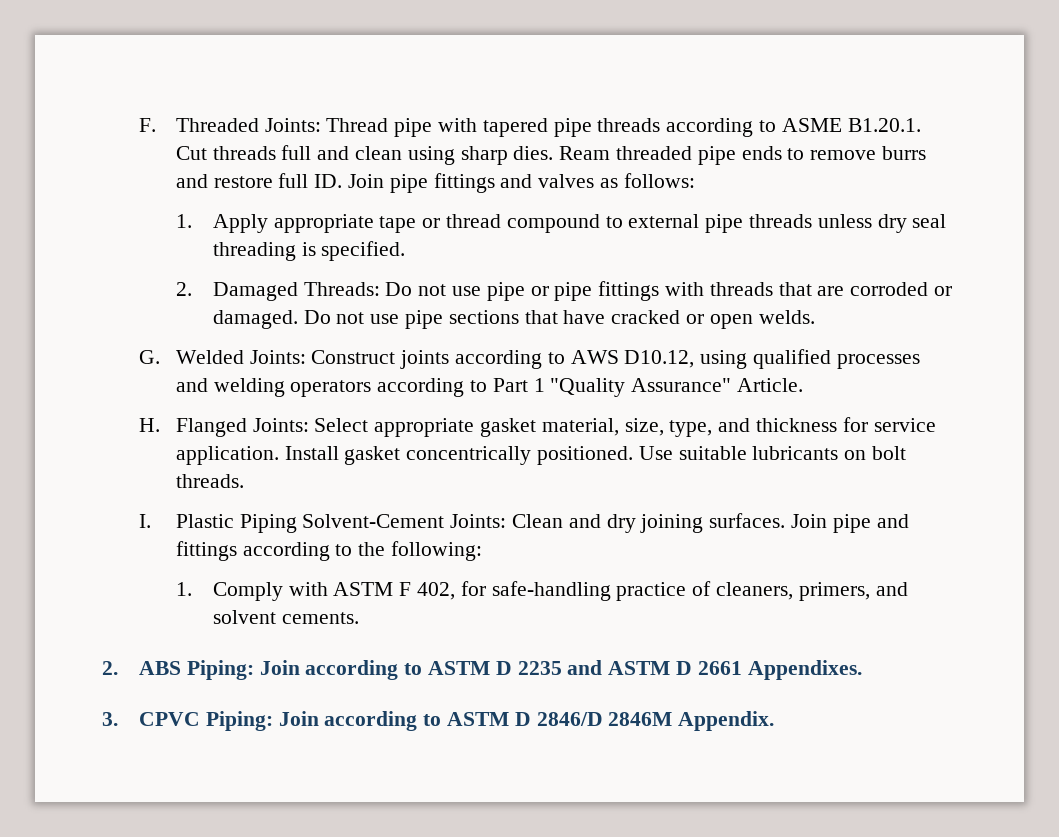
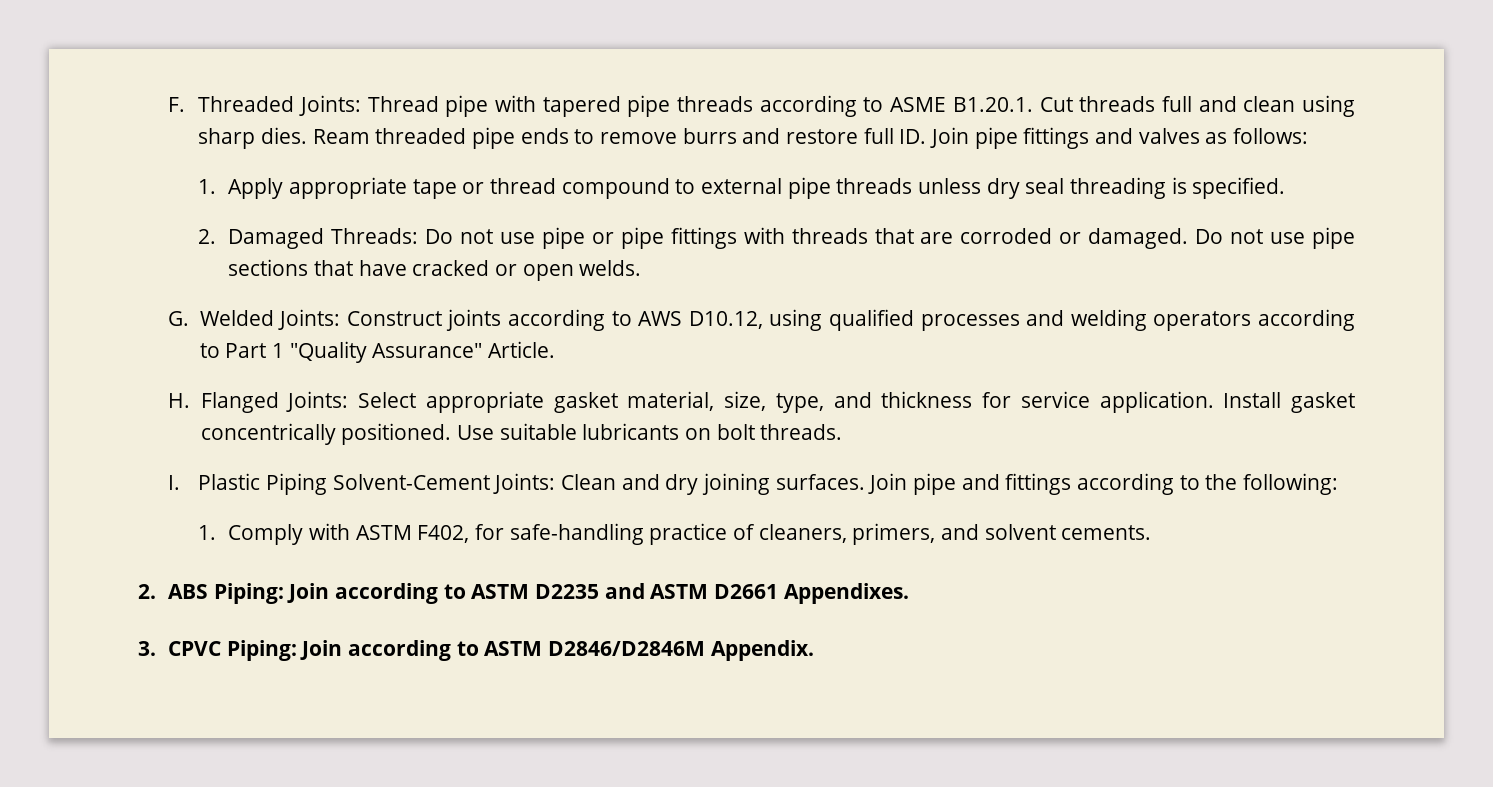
[399,582,455,600] F 402, -> [417,525,470,543] F402,
[495,660,742,675] D 2235 and ASTM D 2661 -> [535,583,779,599] D2235 and ASTM D2661
[514,712,673,726] D 2846/D 2846M -> [548,641,706,656] D2846/D2846M

